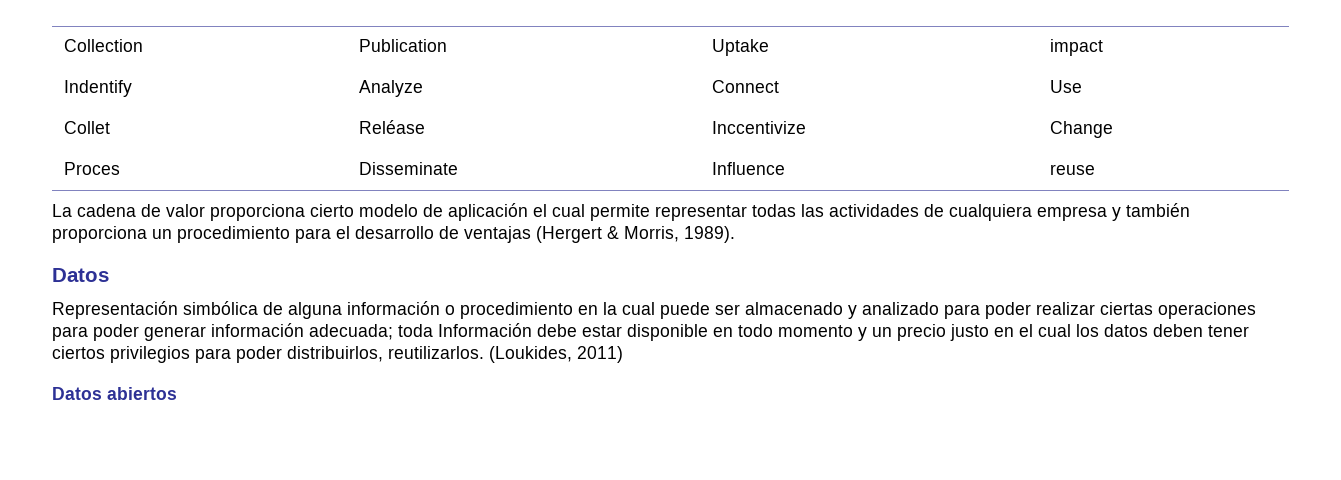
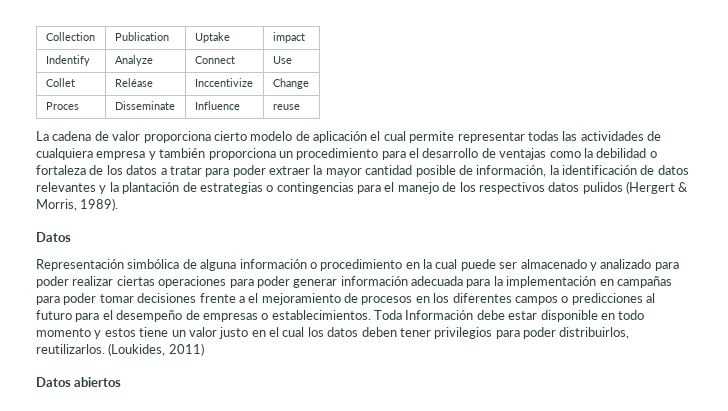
(531, 234) none -> [549,148,657,158] [36,165,689,177] [36,182,623,194] como la debilidad o fortaleza de los datos a tratar para poder extraer la mayor cantidad posible de información, la identificación de datos relevantes y la plantación de estrategias o contingencias para el manejo de los respectivos datos pulidos
[309,324,433,340] adecuada; toda -> [411,276,672,288] [36,293,655,305] [36,310,402,322] adecuada para la implementación en campañas para poder tomar decisiones frente a el mejoramiento de procesos en los diferentes campos o predicciones al futuro para el desempeño de empresas o establecimientos. Toda
[872,324,946,341] un precio -> [104,327,217,337] estos tiene un valor
[52,346,105,359] ciertos -> (431, 332) none

